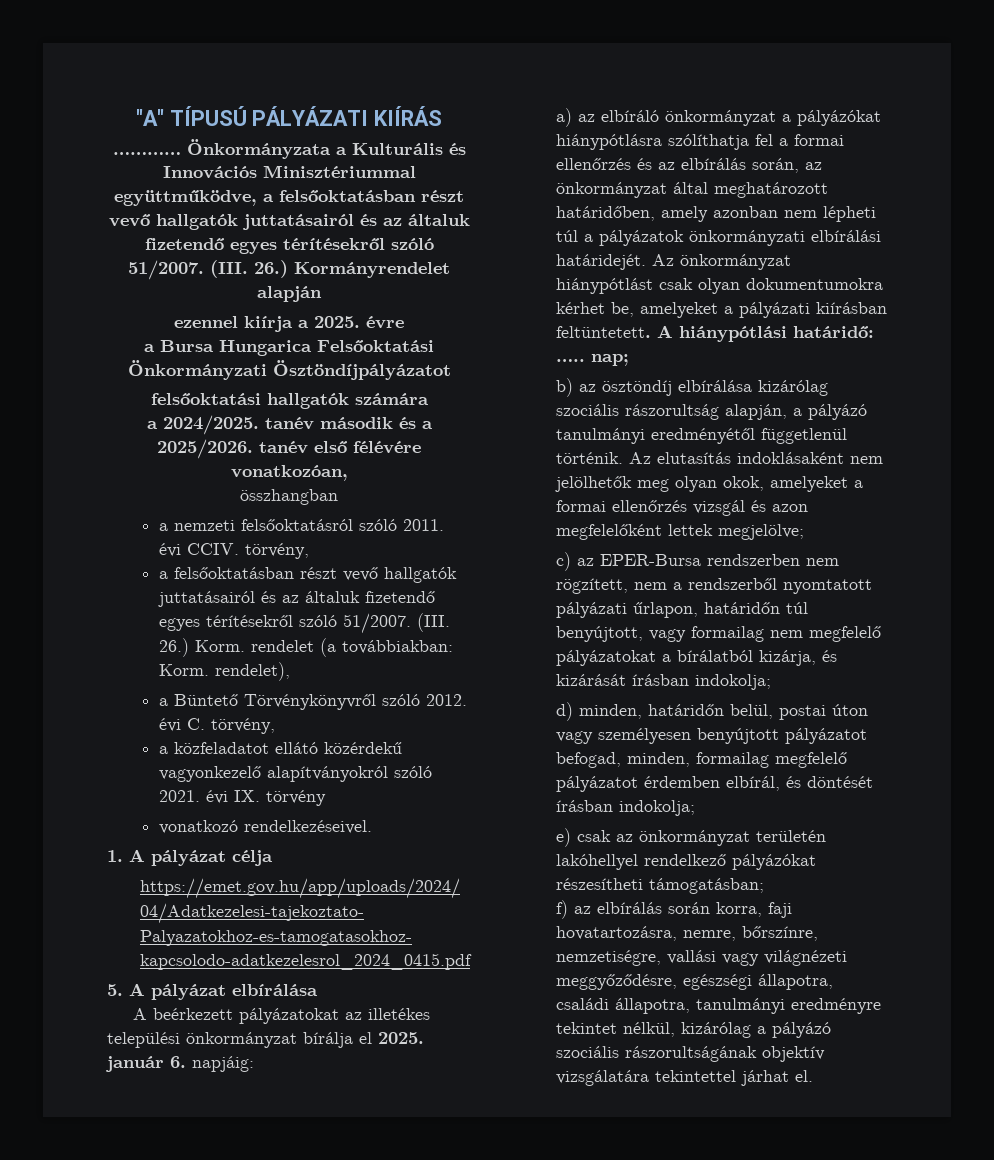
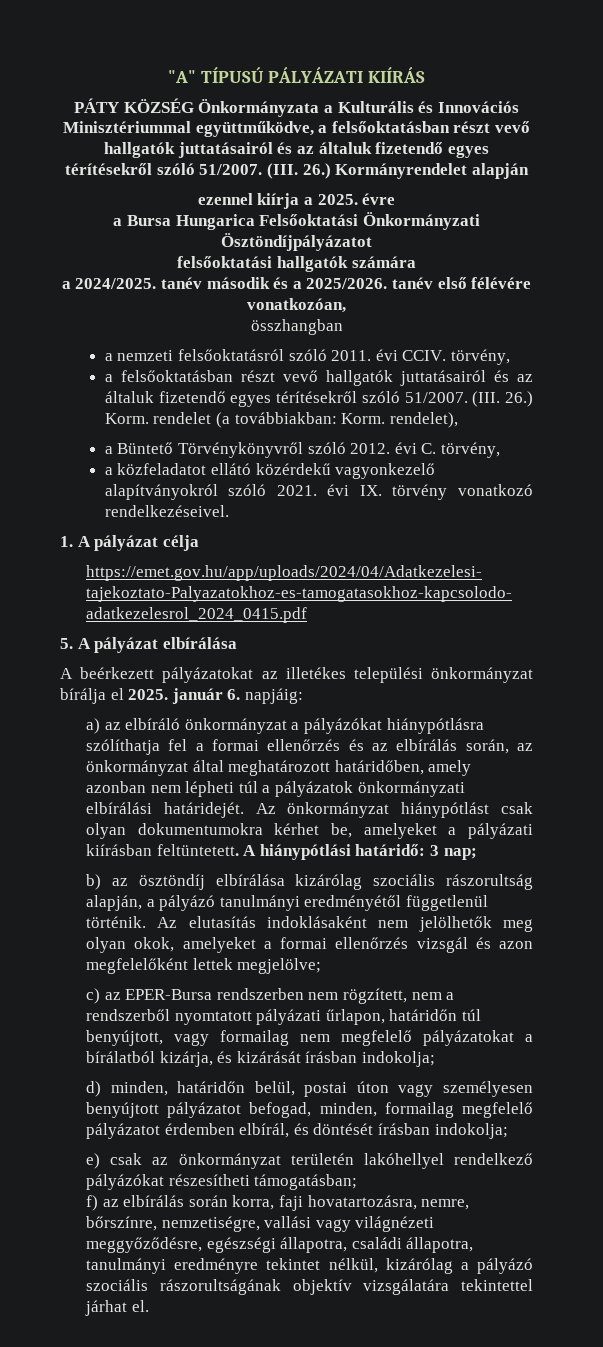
[112,152,181,155] ………… -> [74,98,194,113] PÁTY KÖZSÉG
(326, 798) // -> (448, 492) none
[555,359,585,362] ….. -> [430,845,440,856] 3

